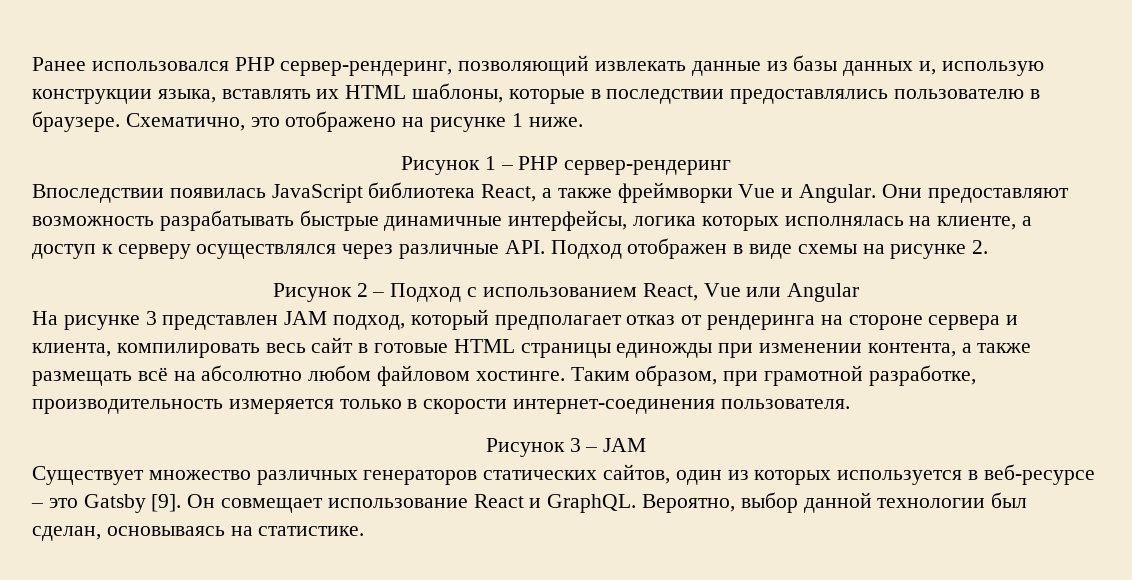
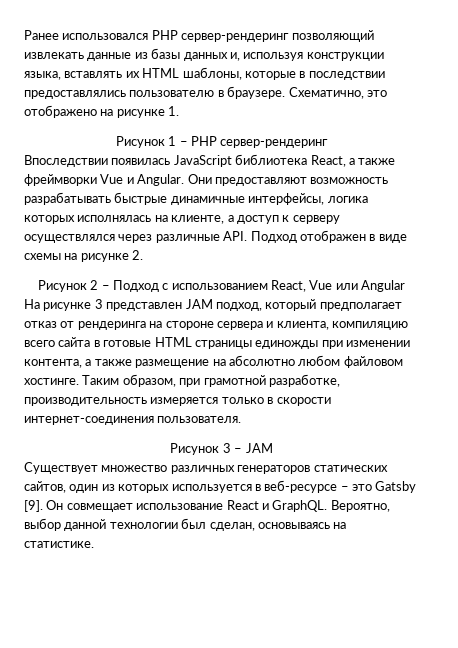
[280,61,453,76] сервер-рендеринг, -> [181,33,290,42] сервер-рендеринг
[941,61,1044,76] использую -> [243,52,304,61] используя
[511,113,583,127] 1 ниже. -> [168,106,180,116] 1.
[116,337,354,358] компилировать весь сайт -> [332,321,408,330] [24,337,91,347] компиляцию всего сайта
[32,367,168,386] размещать всё -> [135,359,210,368] размещение

